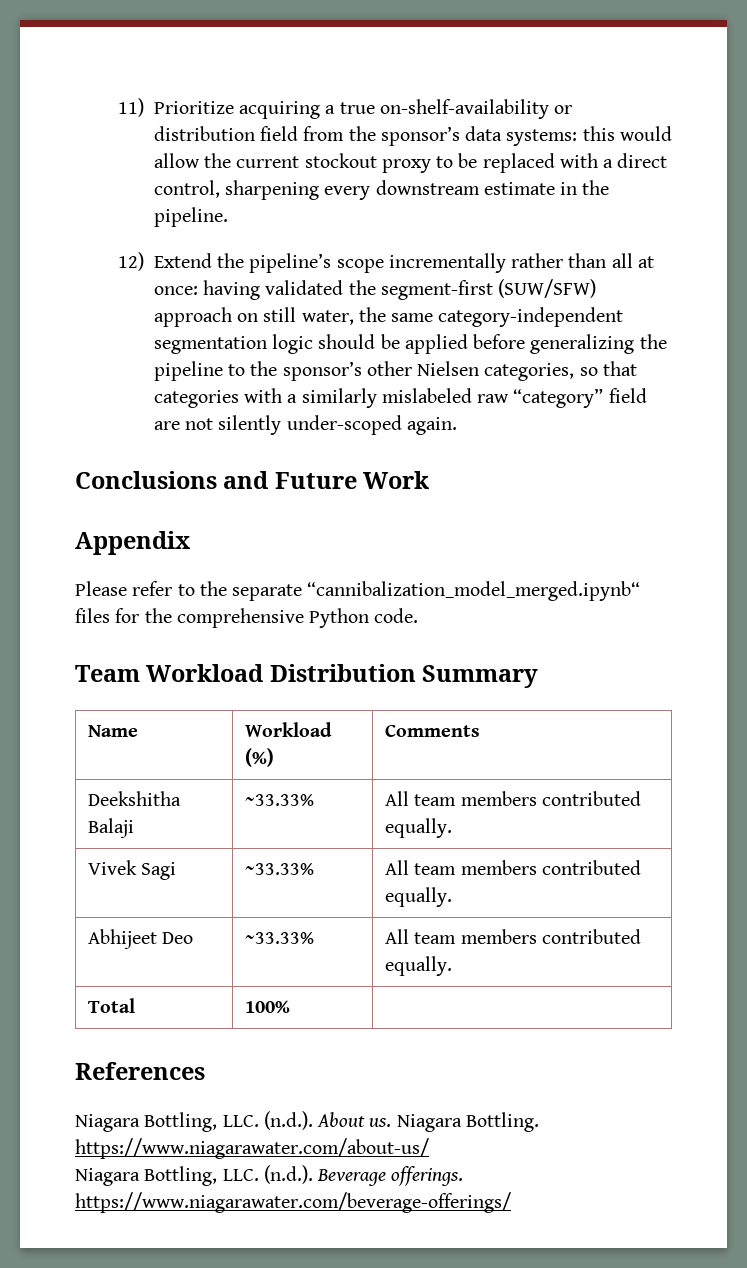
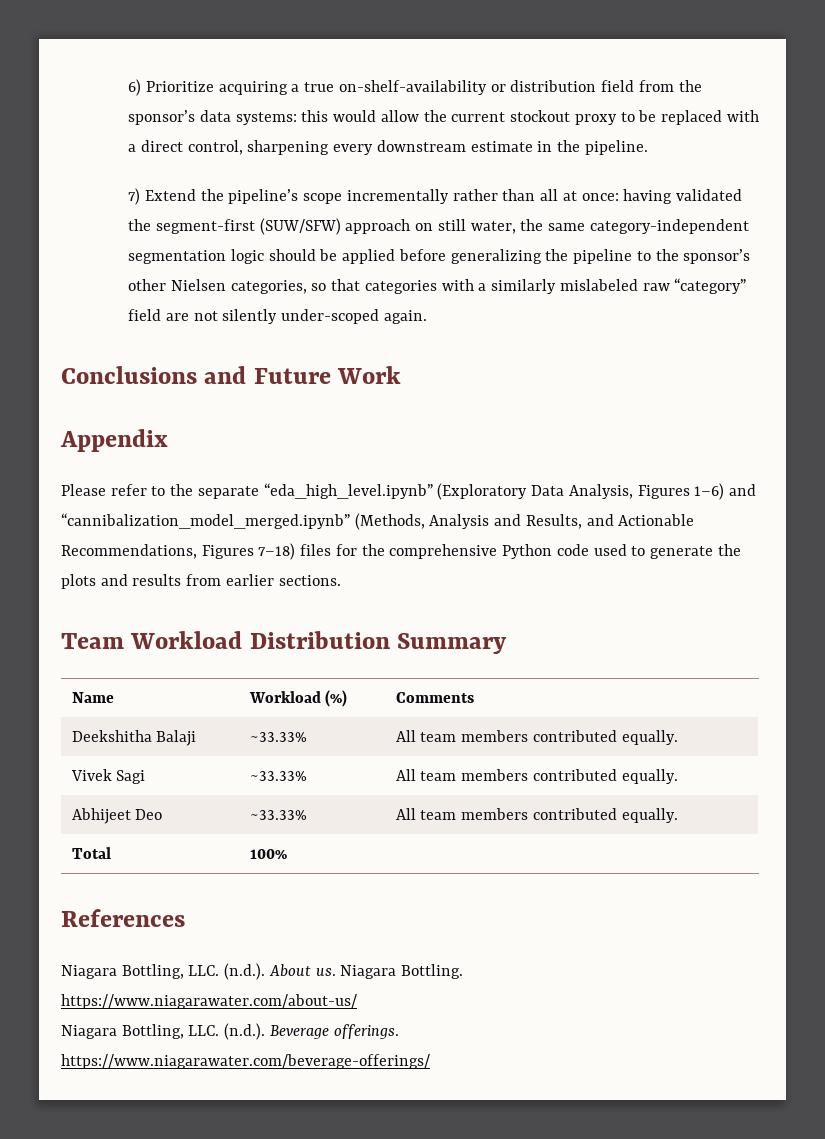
[118,98,145,117] 11) -> [128,79,142,96] 6)
[118,252,145,271] 12) -> [128,188,141,205] 7)
[307,581,641,601] “cannibalization_model_merged.ipynb“ -> [263,483,756,500] [61,513,695,530] [61,543,296,560] “eda_high_level.ipynb” (Exploratory Data Analysis, Figures 1–6) and “cannibalization_model_merged.ipynb” (Methods, Analysis and Results, and Actionable Recommendations, Figures 7–18)
[374,608,419,623] code. -> [556,544,741,559] [61,574,341,589] code used to generate the plots and results from earlier sections.

